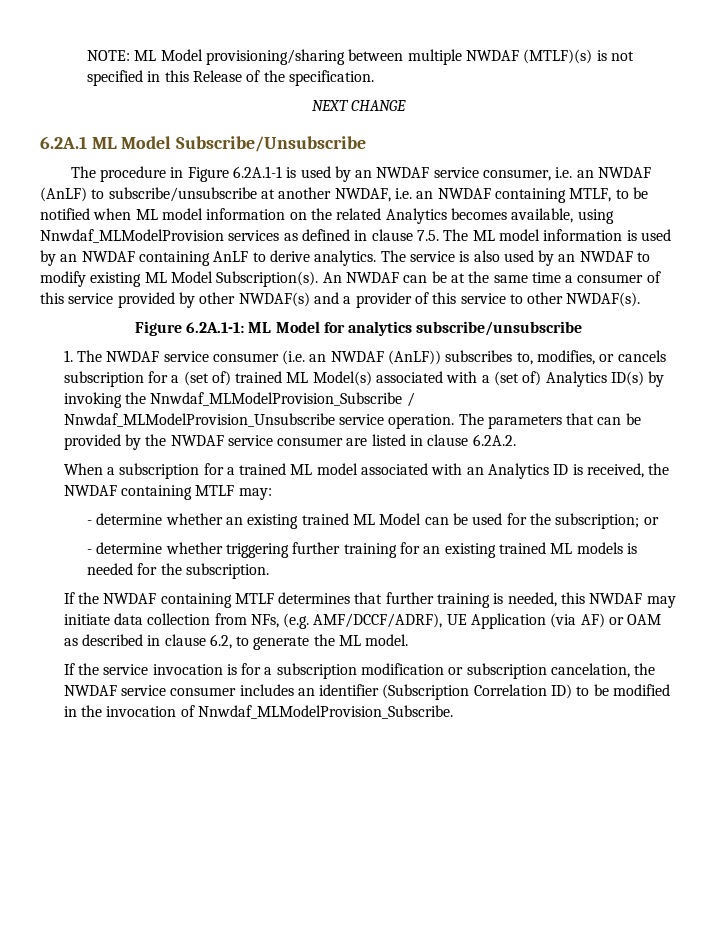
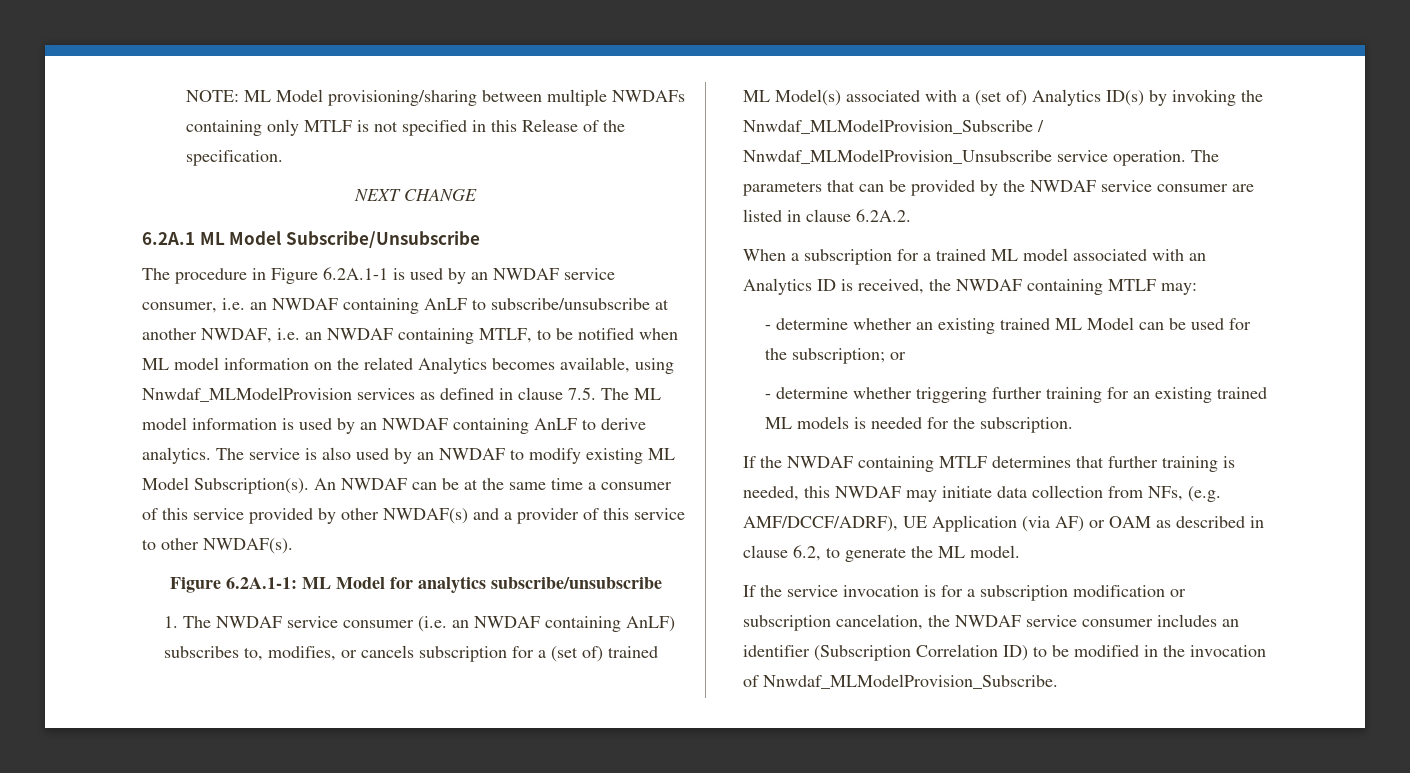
[466,49,593,64] NWDAF (MTLF)(s) -> [612,90,686,102] [186,119,353,136] NWDAFs containing only MTLF
[40,187,87,202] (AnLF) -> [343,298,467,314] containing AnLF
[388,350,442,365] (AnLF)) -> [545,616,676,632] containing AnLF)

